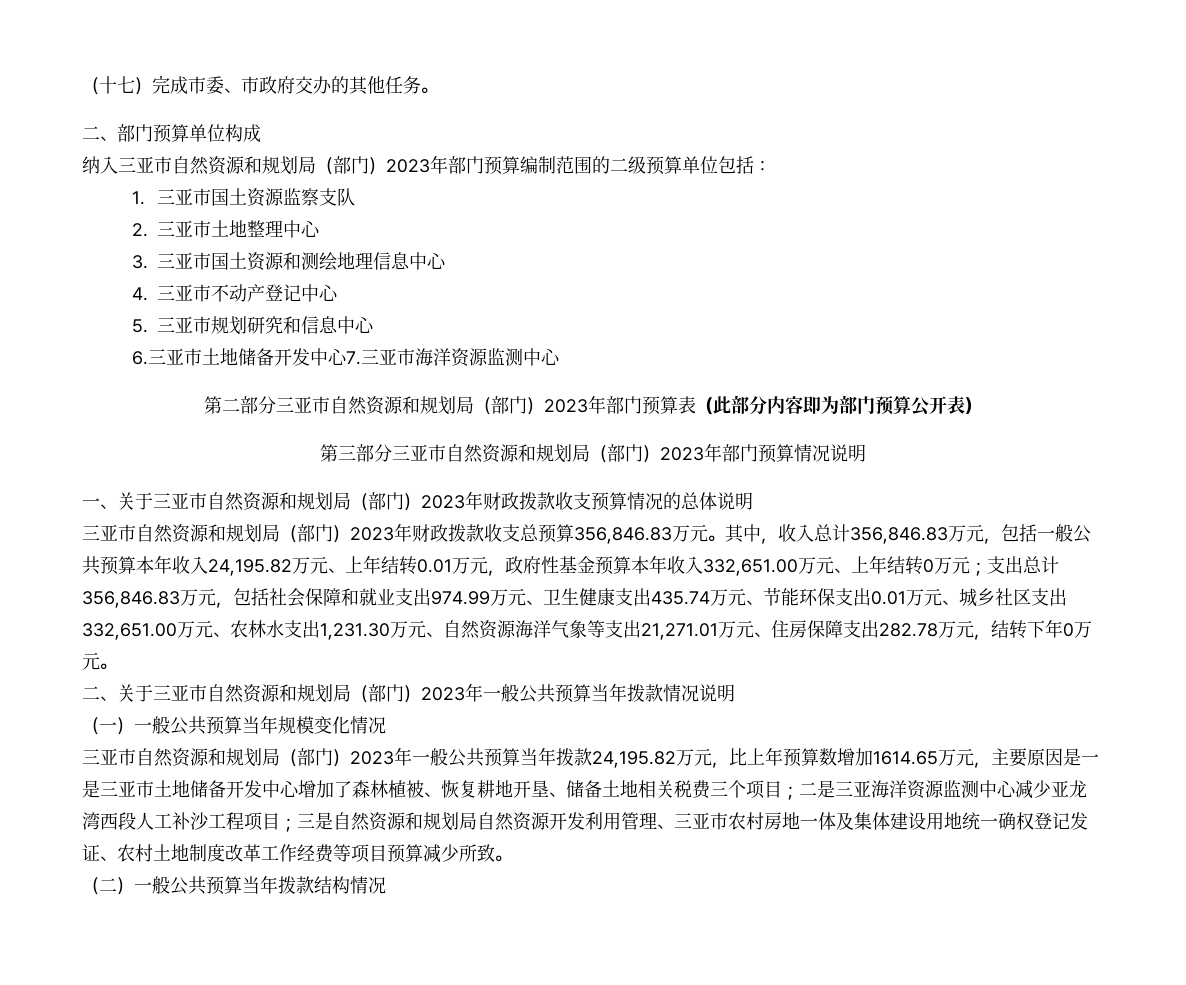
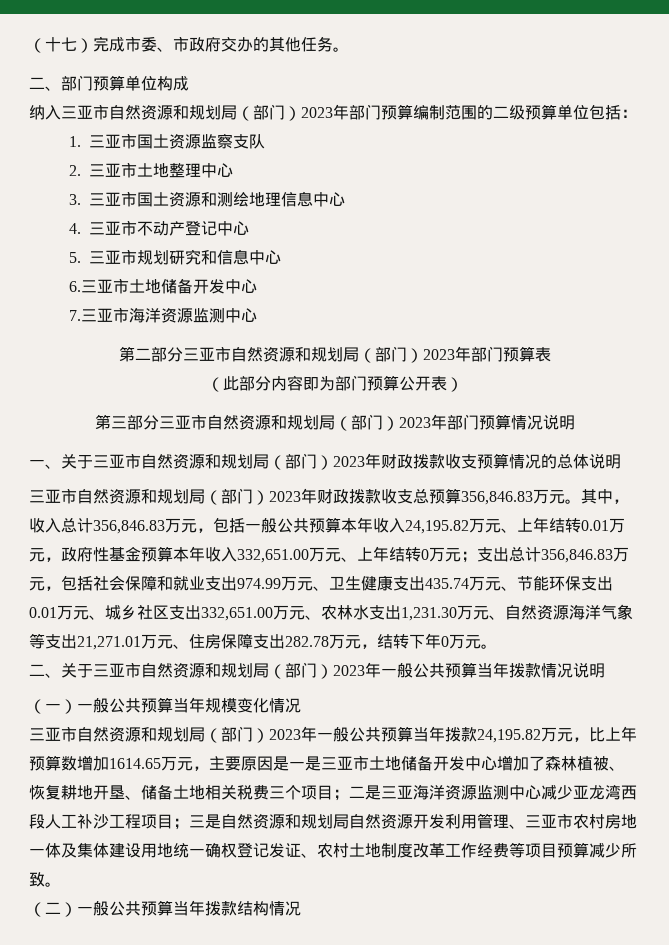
(348, 356) none -> (257, 286) //
(696, 405) none -> (551, 354) //

